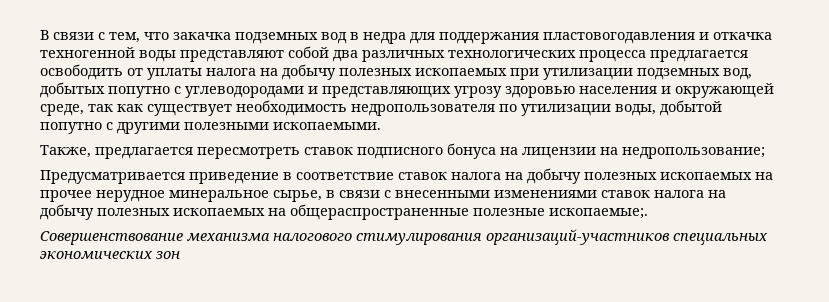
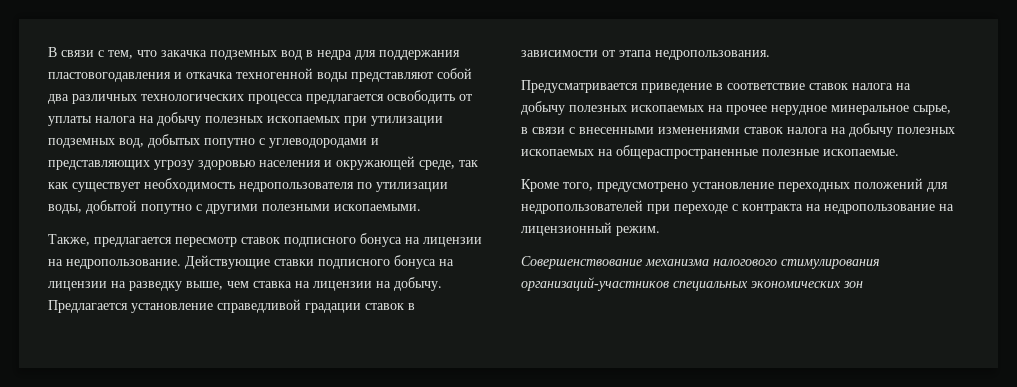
[197,147,300,159] пересмотреть -> [175,237,237,247] пересмотр
[622,147,765,159] недропользование; -> [66,255,454,269] [48,277,442,291] [48,299,415,313] [521,50,770,60] недропользование. Действующие ставки подписного бонуса на лицензии на разведку выше, чем ставка на лицензии на добычу. Предлагается установление справедливой градации ставок в зависимости от этапа недропользования.
[549,208,648,219] ископаемые;. -> [823,149,899,156] [521,178,948,192] [521,200,954,214] [521,222,660,236] ископаемые. // Кроме того, предусмотрено установление переходных положений для недропользователей при переходе с контракта на недропользование на лицензионный режим.

